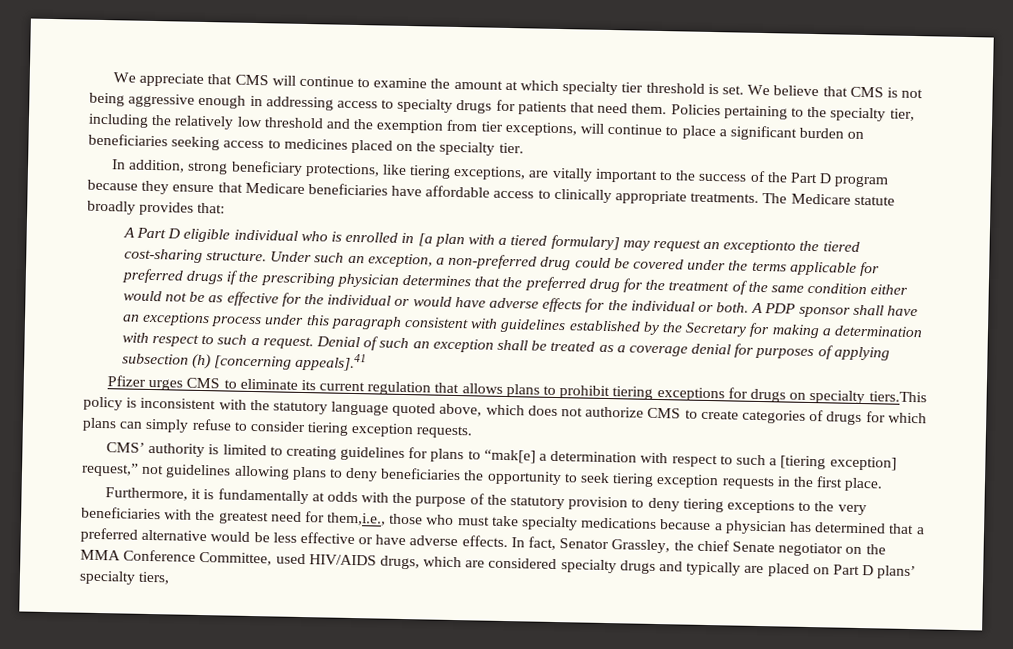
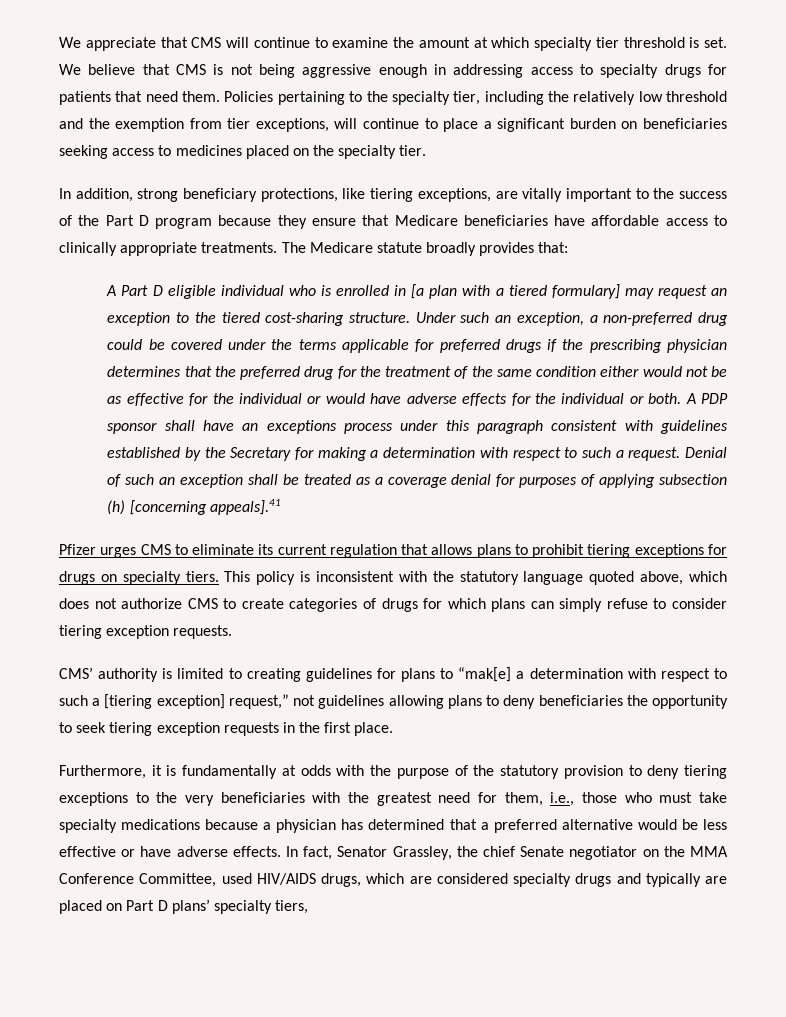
[723,239,797,254] exceptionto -> [107,312,190,326] exception to
[868,391,927,403] tiers.This -> [185,571,251,582] tiers. This
[327,512,387,526] them,i.e., -> [504,792,575,806] them, i.e.,

